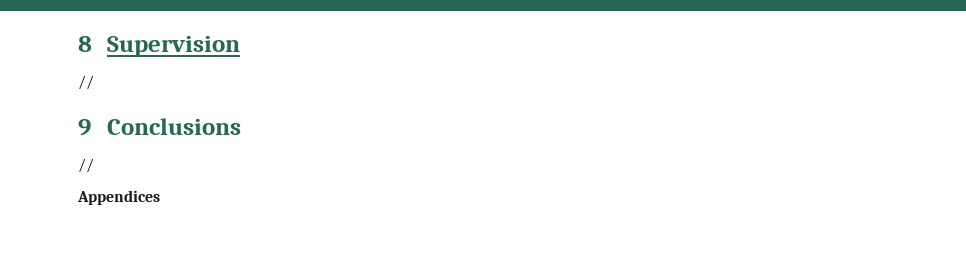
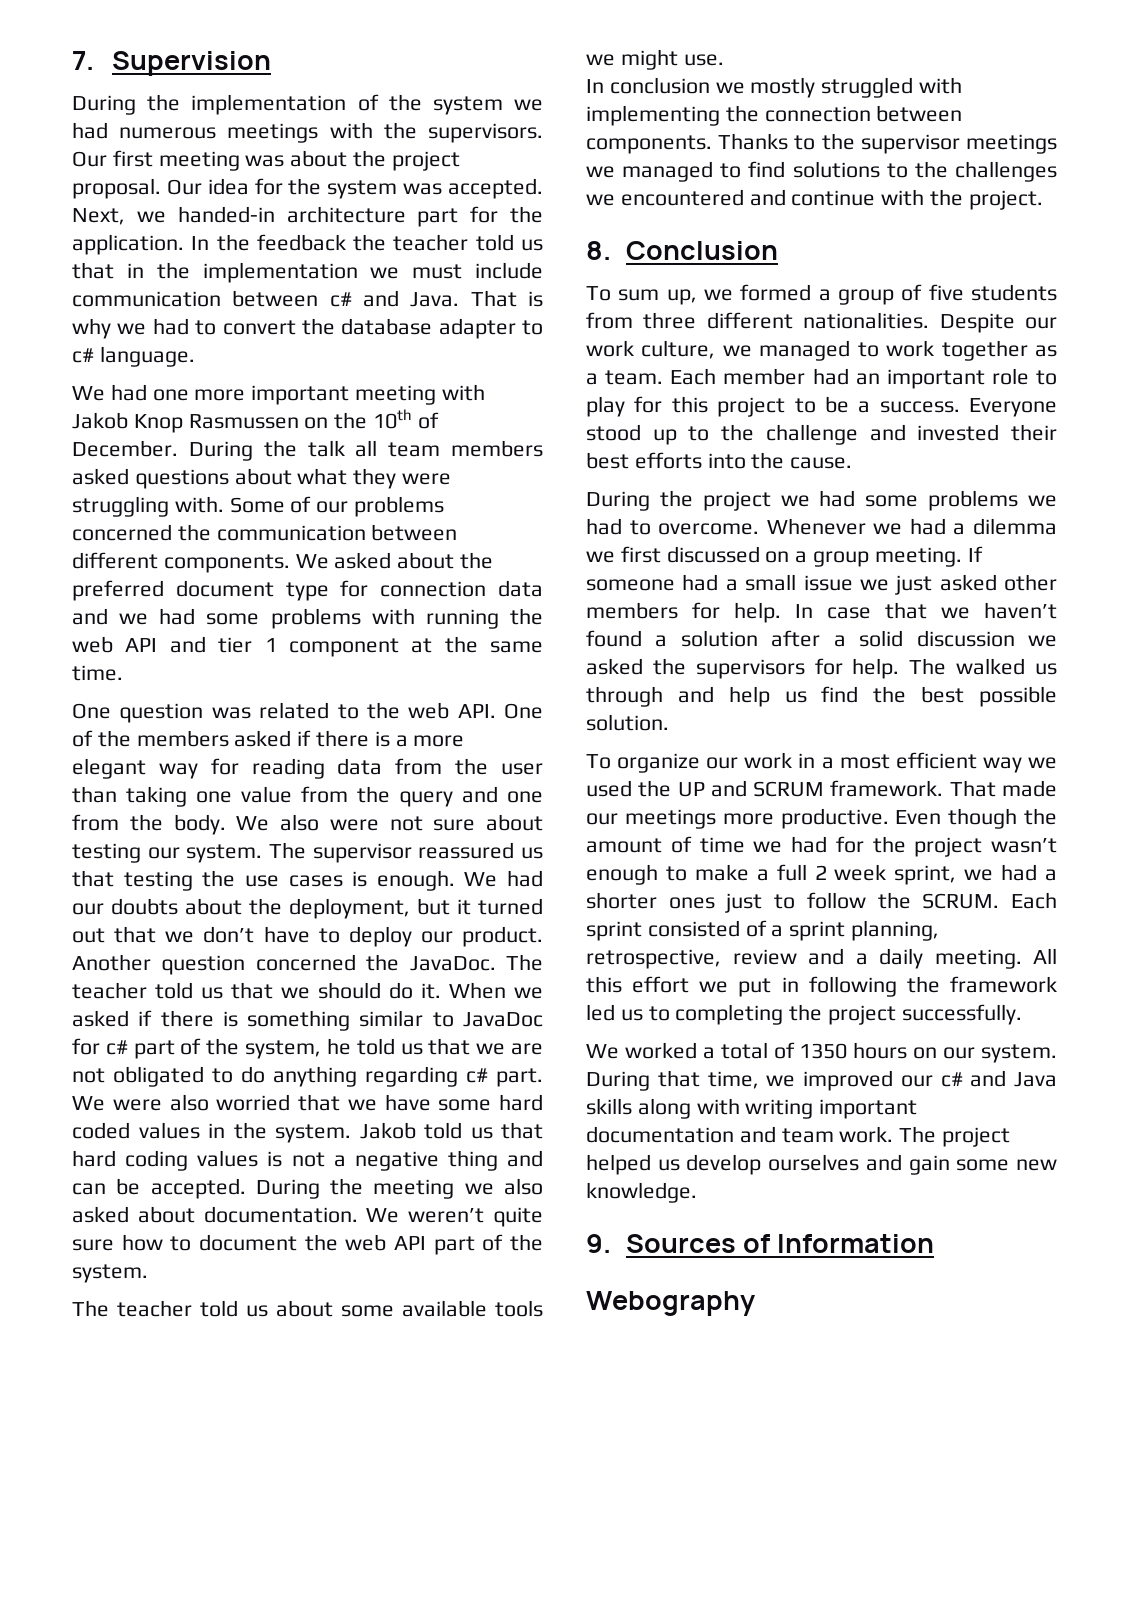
[78,36,92,52] 8 -> [72,51,94,70] 7.
[78,75,94,90] [78,118,242,136] [78,158,94,173] [77,190,160,205] // // 9 Conclusions // // // Appendices -> [72,94,543,115] [72,122,543,143] [72,150,460,171] [72,178,543,199] [72,206,543,227] [72,234,543,255] [72,262,543,283] [72,290,543,307] [72,318,543,339] [72,346,195,367] [72,384,485,405] [72,409,439,433] [72,440,543,461] [72,468,452,489] [72,496,445,517] [72,524,458,541] [72,552,494,573] [72,580,543,601] [72,608,543,629] [72,636,543,657] [72,665,123,681] [72,702,543,723] [72,730,465,747] [72,758,543,779] [72,786,543,807] [72,814,543,835] [72,842,543,863] [72,870,543,891] [72,898,543,919] [72,926,543,947] [72,954,543,975] [72,982,543,999] [72,1010,543,1031] [72,1038,543,1059] [72,1066,543,1087] [72,1094,543,1111] [72,1122,543,1143] [72,1150,543,1171] [72,1178,543,1199] [72,1206,543,1227] [72,1234,543,1255] [72,1264,148,1283] [72,1300,543,1317] [586,49,724,70] [586,77,963,98] [586,105,963,126] [586,133,1057,154] [586,161,1057,182] [586,189,1043,210] [586,241,778,260] [586,284,1057,305] [586,312,1057,333] [586,340,1057,361] [586,368,1057,389] [586,396,1057,417] [586,424,1057,445] [586,452,853,469] [586,490,1057,511] [586,518,1057,535] [586,546,983,567] [586,574,1057,595] [586,602,1057,623] [586,630,1057,647] [586,658,1057,679] [586,686,1057,707] [586,714,669,731] [586,752,1057,773] [586,780,1057,797] [586,808,1057,829] [586,836,1057,857] [586,864,1057,885] [586,892,1057,913] [586,920,940,941] [586,948,1057,969] [586,976,1057,997] [586,1004,1022,1025] [586,1042,1057,1063] [586,1070,1057,1091] [586,1098,918,1119] [586,1126,1011,1147] [586,1154,1057,1175] [586,1182,697,1203] [586,1234,935,1253] [586,1291,755,1316] During the implementation of the system we had numerous meetings with the supervisors. Our first meeting was about the project proposal. Our idea for the system was accepted. Next, we handed-in architecture part for the application. In the feedback the teacher told us that in the implementation we must include communication between c# and Java. That is why we had to convert the database adapter to c# language. // We had one more important meeting with Jakob Knop Rasmussen on the 10th of December. During the talk all team members asked questions about what they were struggling with. Some of our problems concerned the communication between different components. We asked about the preferred document type for connection data and we had some problems with running the web API and tier 1 component at the same time. // One question was related to the web API. One of the members asked if there is a more elegant way for reading data from the user than taking one value from the query and one from the body. We also were not sure about testing our system. The supervisor reassured us that testing the use cases is enough. We had our doubts about the deployment, but it turned out that we don’t have to deploy our product. Another question concerned the JavaDoc. The teacher told us that we should do it. When we asked if there is something similar to JavaDoc for c# part of the system, he told us that we are not obligated to do anything regarding c# part. We were also worried that we have some hard coded values in the system. Jakob told us that hard coding values is not a negative thing and can be accepted. During the meeting we also asked about documentation. We weren’t quite sure how to document the web API part of the system. // The teacher told us about some available tools we might use. // In conclusion we mostly struggled with implementing the connection between components. Thanks to the supervisor meetings we managed to find solutions to the challenges we encountered and continue with the project. // 8. Conclusion // To sum up, we formed a group of five students from three different nationalities. Despite our work culture, we managed to work together as a team. Each member had an important role to play for this project to be a success. Everyone stood up to the challenge and invested their best efforts into the cause. // During the project we had some problems we had to overcome. Whenever we had a dilemma we first discussed on a group meeting. If someone had a small issue we just asked other members for help. In case that we haven’t found a solution after a solid discussion we asked the supervisors for help. The walked us through and help us find the best possible solution. // To organize our work in a most efficient way we used the UP and SCRUM framework. That made our meetings more productive. Even though the amount of time we had for the project wasn’t enough to make a full 2 week sprint, we had a shorter ones just to follow the SCRUM. Each sprint consisted of a sprint planning, retrospective, review and a daily meeting. All this effort we put in following the framework led us to completing the project successfully. // We worked a total of 1350 hours on our system. During that time, we improved our c# and Java skills along with writing important documentation and team work. The project helped us develop ourselves and gain some new knowledge. // 9. Sources of Information // Webography

